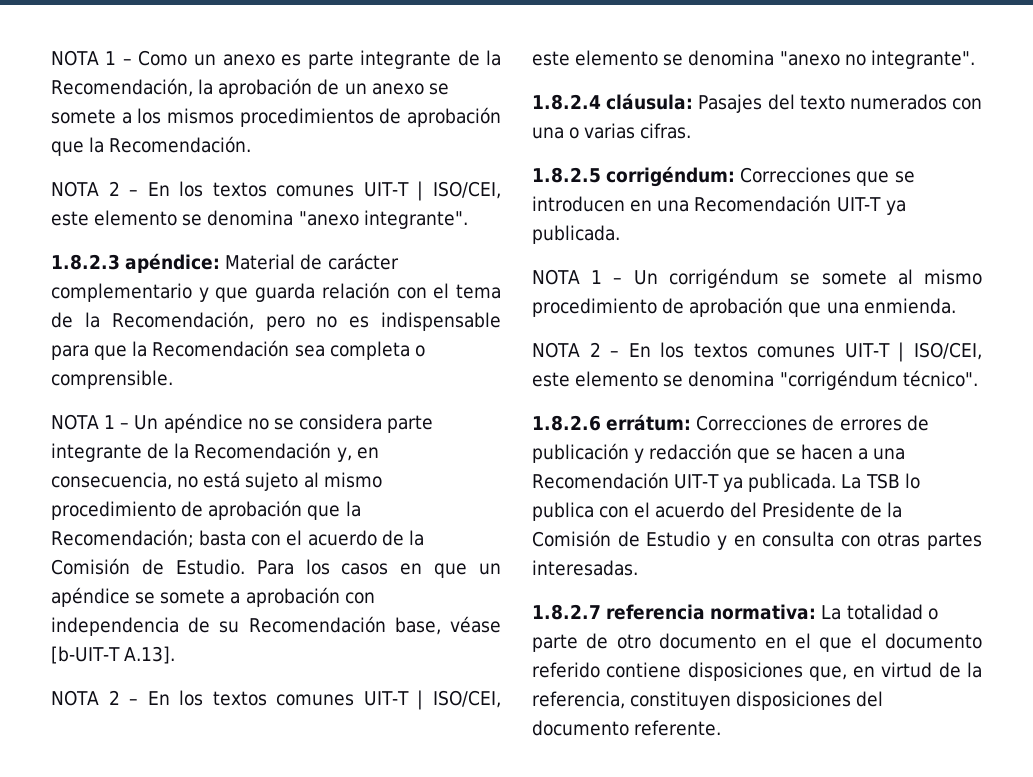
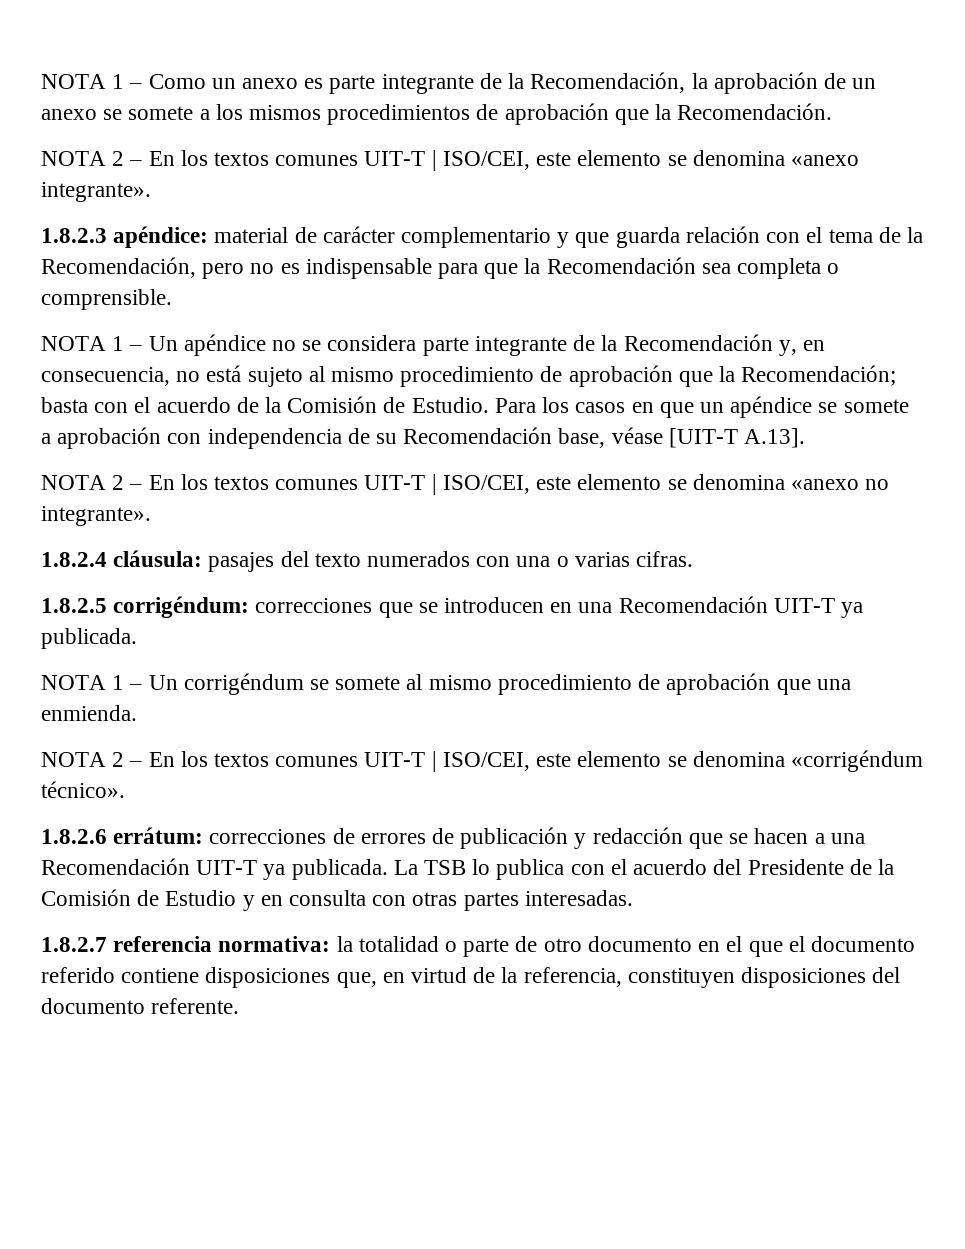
[298,210,468,229] "anexo integrante". -> [790,155,859,166] [41,182,151,202] «anexo integrante».
[225,254,296,270] Material -> [214,227,289,243] material
[51,646,120,664] [b-UIT-T -> [668,428,738,448] [UIT-T
[779,50,975,69] "anexo no integrante". -> [790,479,890,490] [41,506,151,526] «anexo no integrante».
[698,94,763,113] Pasajes -> [208,552,275,572] pasajes
[740,167,852,183] Correcciones -> [255,598,373,613] correcciones
[779,370,978,390] "corrigéndum técnico". -> [790,750,923,772] [41,781,125,798] «corrigéndum técnico».
[696,415,808,431] Correcciones -> [209,829,327,844] correcciones
[821,605,842,620] La -> [336,936,353,952] la

